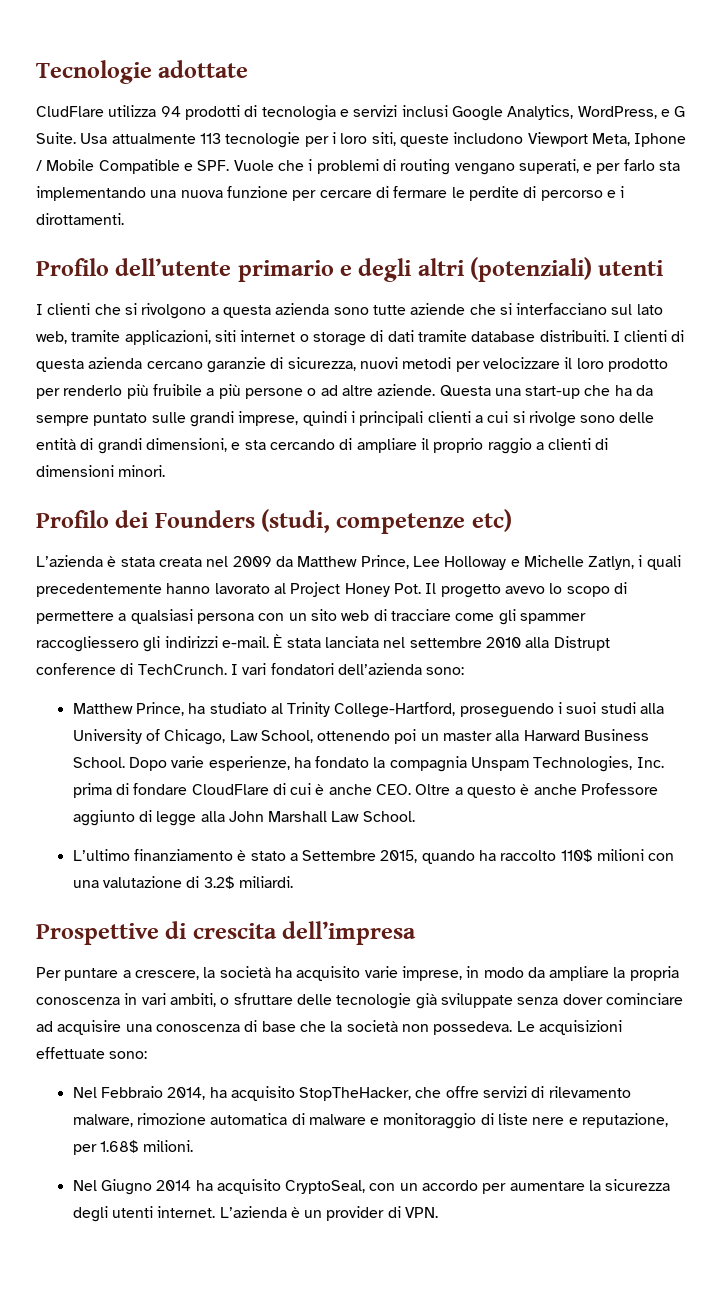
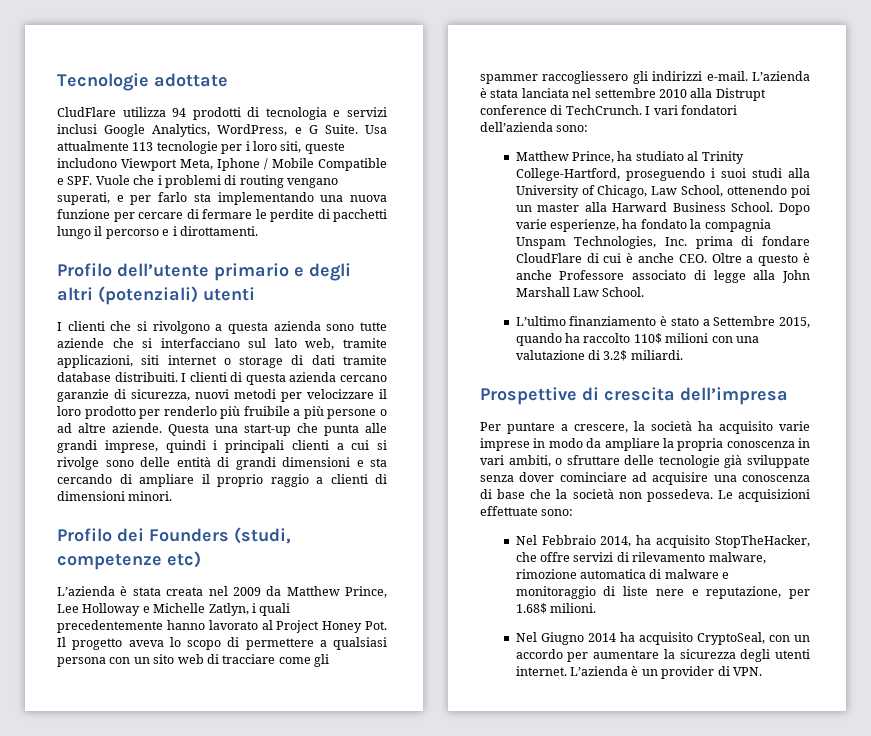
(537, 192) none -> [333,209,387,222] [57,226,103,239] pacchetti lungo il
[614,385,654,396] [36,412,186,426] ha da sempre puntato sulle -> [324,423,387,436] punta alle
[145,438,227,452] dimensioni, -> [282,457,350,467] dimensioni
[504,586,545,594] avevo -> [128,640,164,647] aveva
[273,634,283,648] È -> [752,71,810,81] [480,88,487,98] L’azienda è
[72,810,135,826] aggiunto -> [632,270,687,280] associato
[401,966,462,981] imprese, -> [480,438,530,451] imprese

